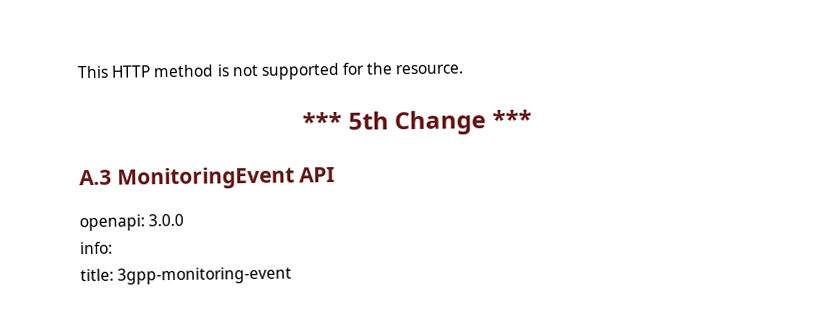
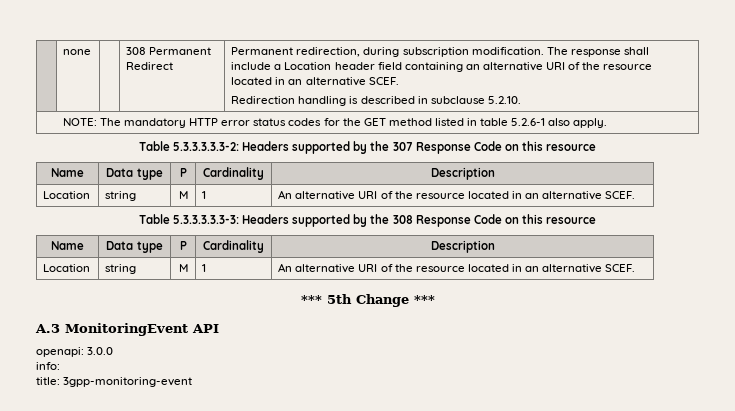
[77,62,464,80] This HTTP method is not supported for the resource. -> [63,49,92,55] [126,47,212,55] [126,62,174,70] [231,47,649,57] [231,62,653,72] [231,77,399,86] [231,96,521,106] [62,118,608,128] [138,141,597,154] [51,168,84,177] [106,168,163,180] [179,168,187,177] [203,167,264,180] [430,167,495,180] [43,191,91,199] [105,191,137,201] [178,191,188,199] [202,191,207,199] [278,190,636,200] [138,214,597,227] [51,241,84,250] [106,241,163,253] [179,241,187,250] [203,240,264,253] [430,240,495,253] [43,264,91,272] [105,264,137,274] [178,264,188,272] [202,264,207,272] [278,263,636,273] | none | | 308 Permanent Redirect | Permanent redirection, during subscription modification. The response shall include a Location header field containing an alternative URI of the resource located in an alternative SCEF. // Redirection handling is described in subclause 5.2.10. // NOTE: The mandatory HTTP error status codes for the GET method listed in table 5.2.6-1 also apply. // Table 5.3.3.3.3.3-2: Headers supported by the 307 Response Code on this resource // Name | Data type | P | Cardinality | Description // Location | string | M | 1 | An alternative URI of the resource located in an alternative SCEF. // Table 5.3.3.3.3.3-3: Headers supported by the 308 Response Code on this resource // Name | Data type | P | Cardinality | Description // Location | string | M | 1 | An alternative URI of the resource located in an alternative SCEF.

